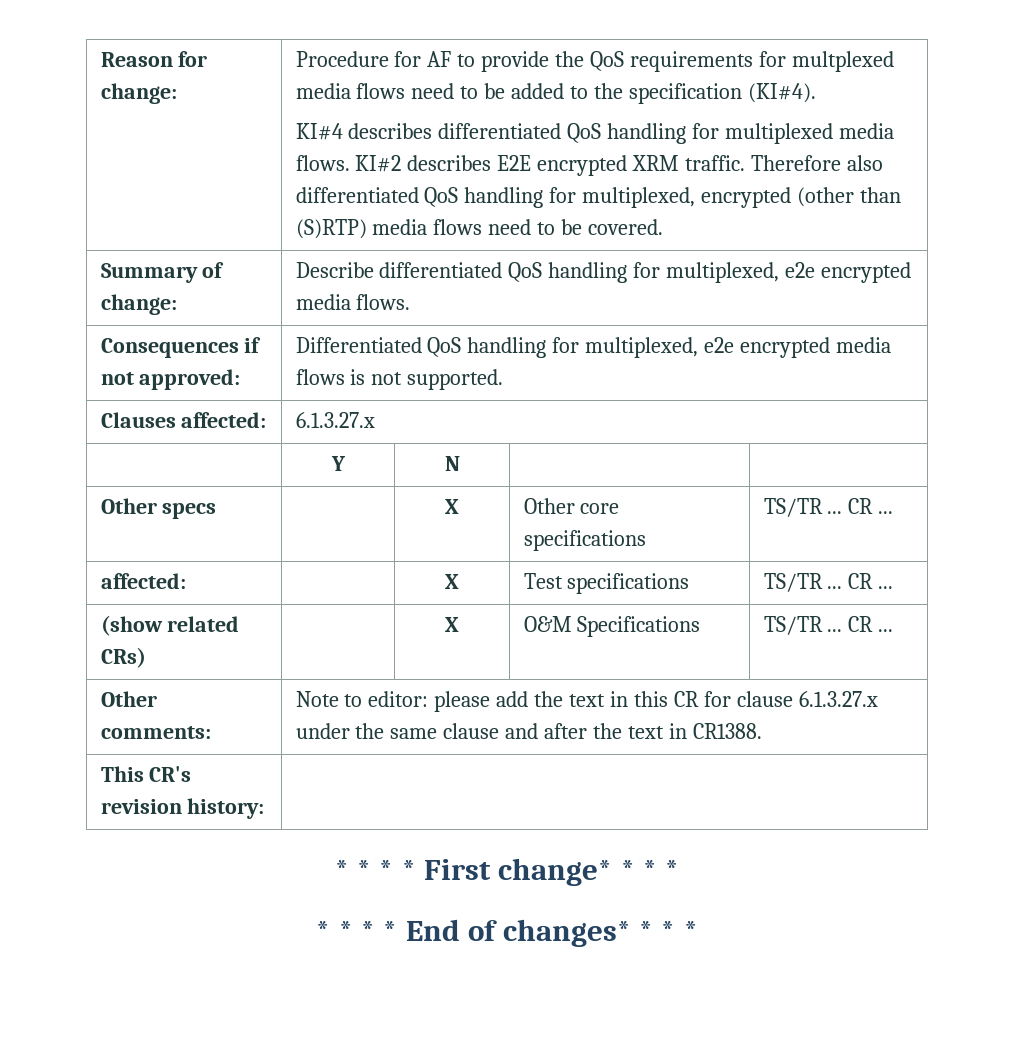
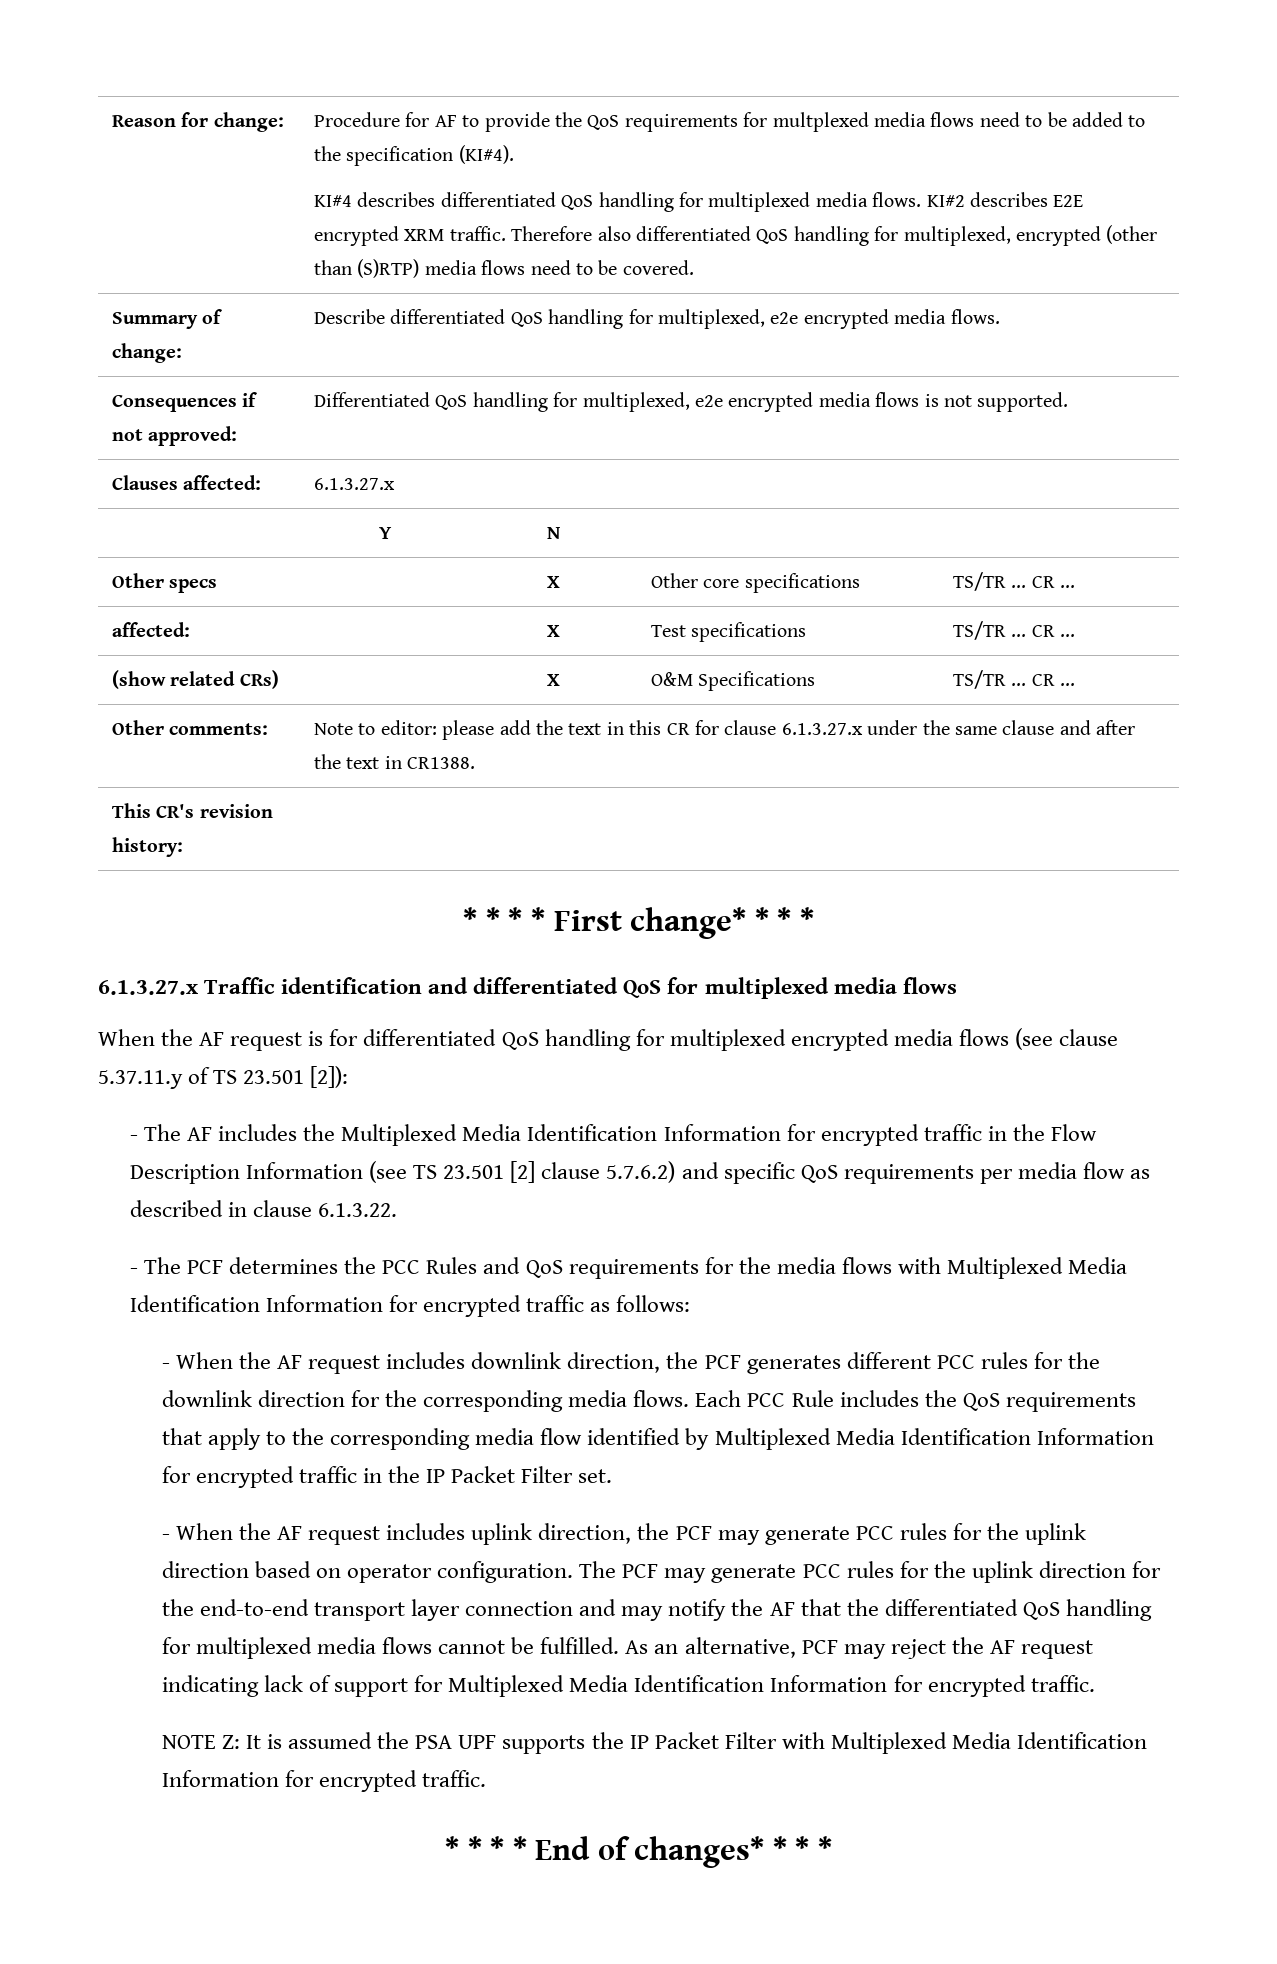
(680, 870) none -> [98,977,957,999] [98,1028,1119,1051] [98,1066,349,1089] [129,1124,1097,1146] [129,1161,1151,1184] [129,1200,398,1217] [129,1257,1128,1279] [129,1295,691,1317] [161,1352,1101,1374] [161,1390,1136,1412] [161,1428,1154,1450] [161,1466,613,1488] [161,1523,1087,1545] [161,1561,1162,1583] [161,1599,1152,1621] [161,1637,1094,1659] [161,1675,1095,1697] [161,1732,1148,1754] [161,1770,487,1792] // 6.1.3.27.x Traffic identification and differentiated QoS for multiplexed media flows // When the AF request is for differentiated QoS handling for multiplexed encrypted media flows (see clause 5.37.11.y of TS 23.501 [2]): // - The AF includes the Multiplexed Media Identification Information for encrypted traffic in the Flow Description Information (see TS 23.501 [2] clause 5.7.6.2) and specific QoS requirements per media flow as described in clause 6.1.3.22. // - The PCF determines the PCC Rules and QoS requirements for the media flows with Multiplexed Media Identification Information for encrypted traffic as follows: // - When the AF request includes downlink direction, the PCF generates different PCC rules for the downlink direction for the corresponding media flows. Each PCC Rule includes the QoS requirements that apply to the corresponding media flow identified by Multiplexed Media Identification Information for encrypted traffic in the IP Packet Filter set. // - When the AF request includes uplink direction, the PCF may generate PCC rules for the uplink direction based on operator configuration. The PCF may generate PCC rules for the uplink direction for the end-to-end transport layer connection and may notify the AF that the differentiated QoS handling for multiplexed media flows cannot be fulfilled. As an alternative, PCF may reject the AF request indicating lack of support for Multiplexed Media Identification Information for encrypted traffic. // NOTE Z: It is assumed the PSA UPF supports the IP Packet Filter with Multiplexed Media Identification Information for encrypted traffic.

